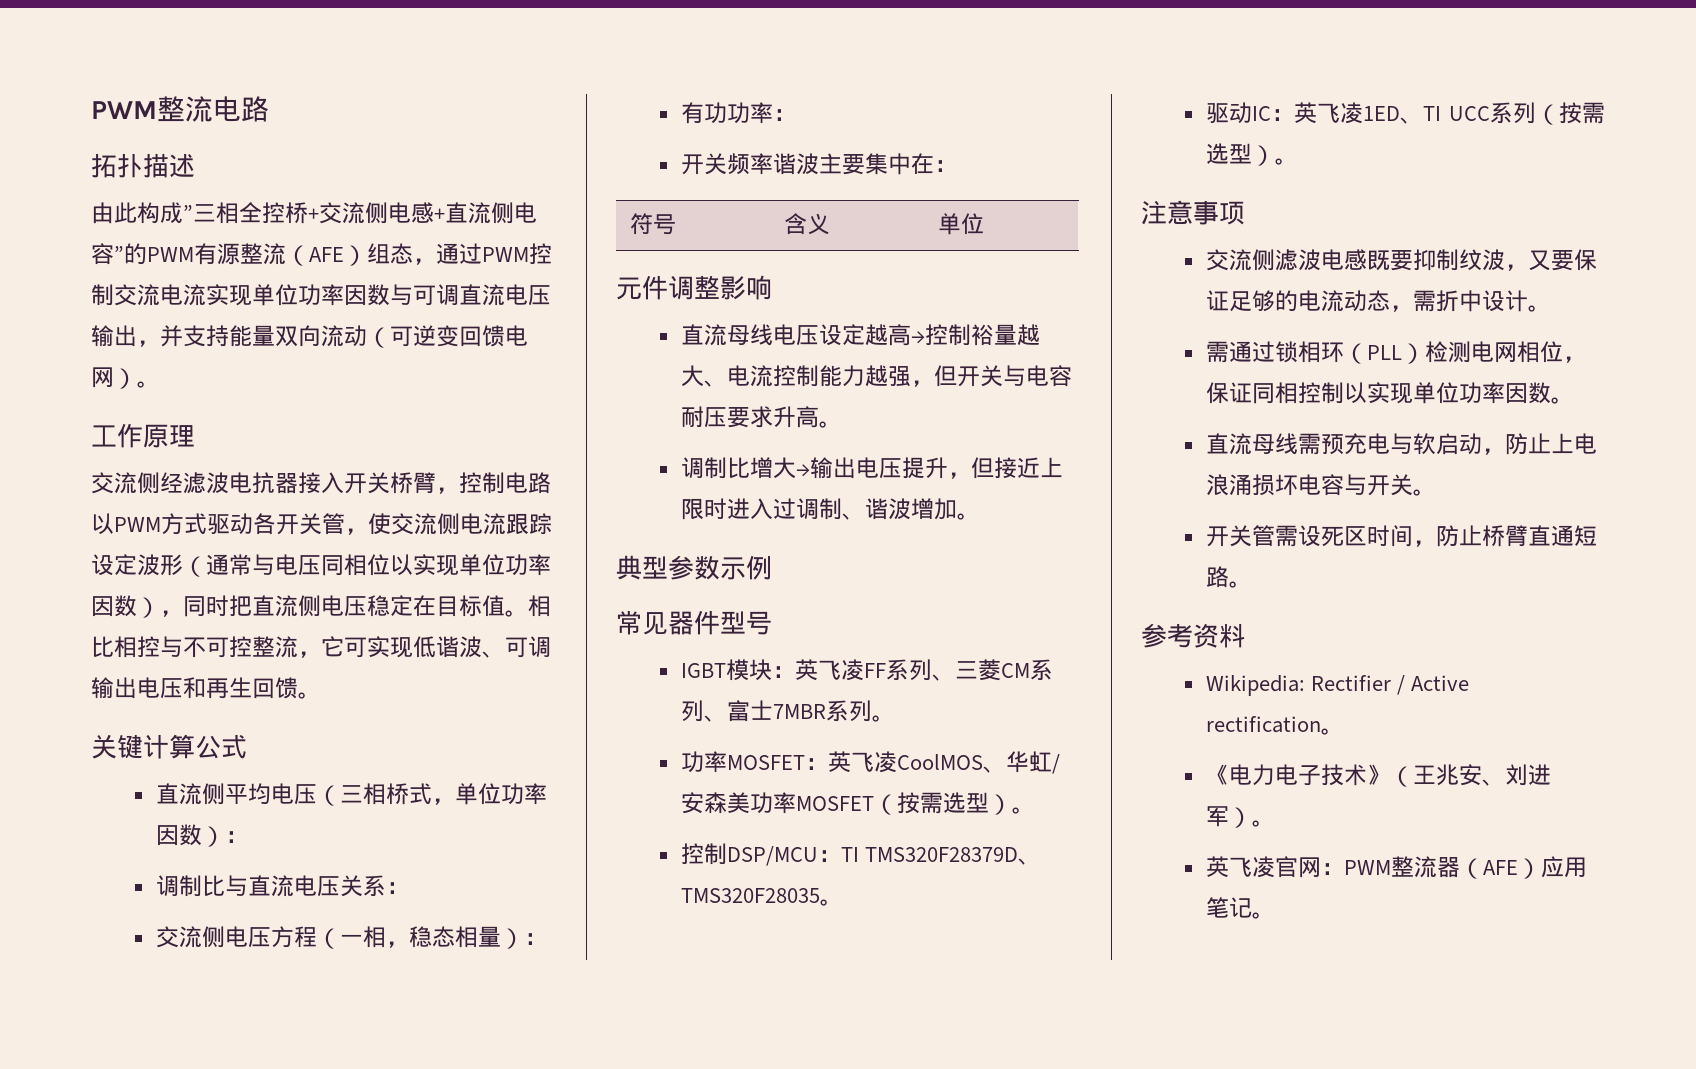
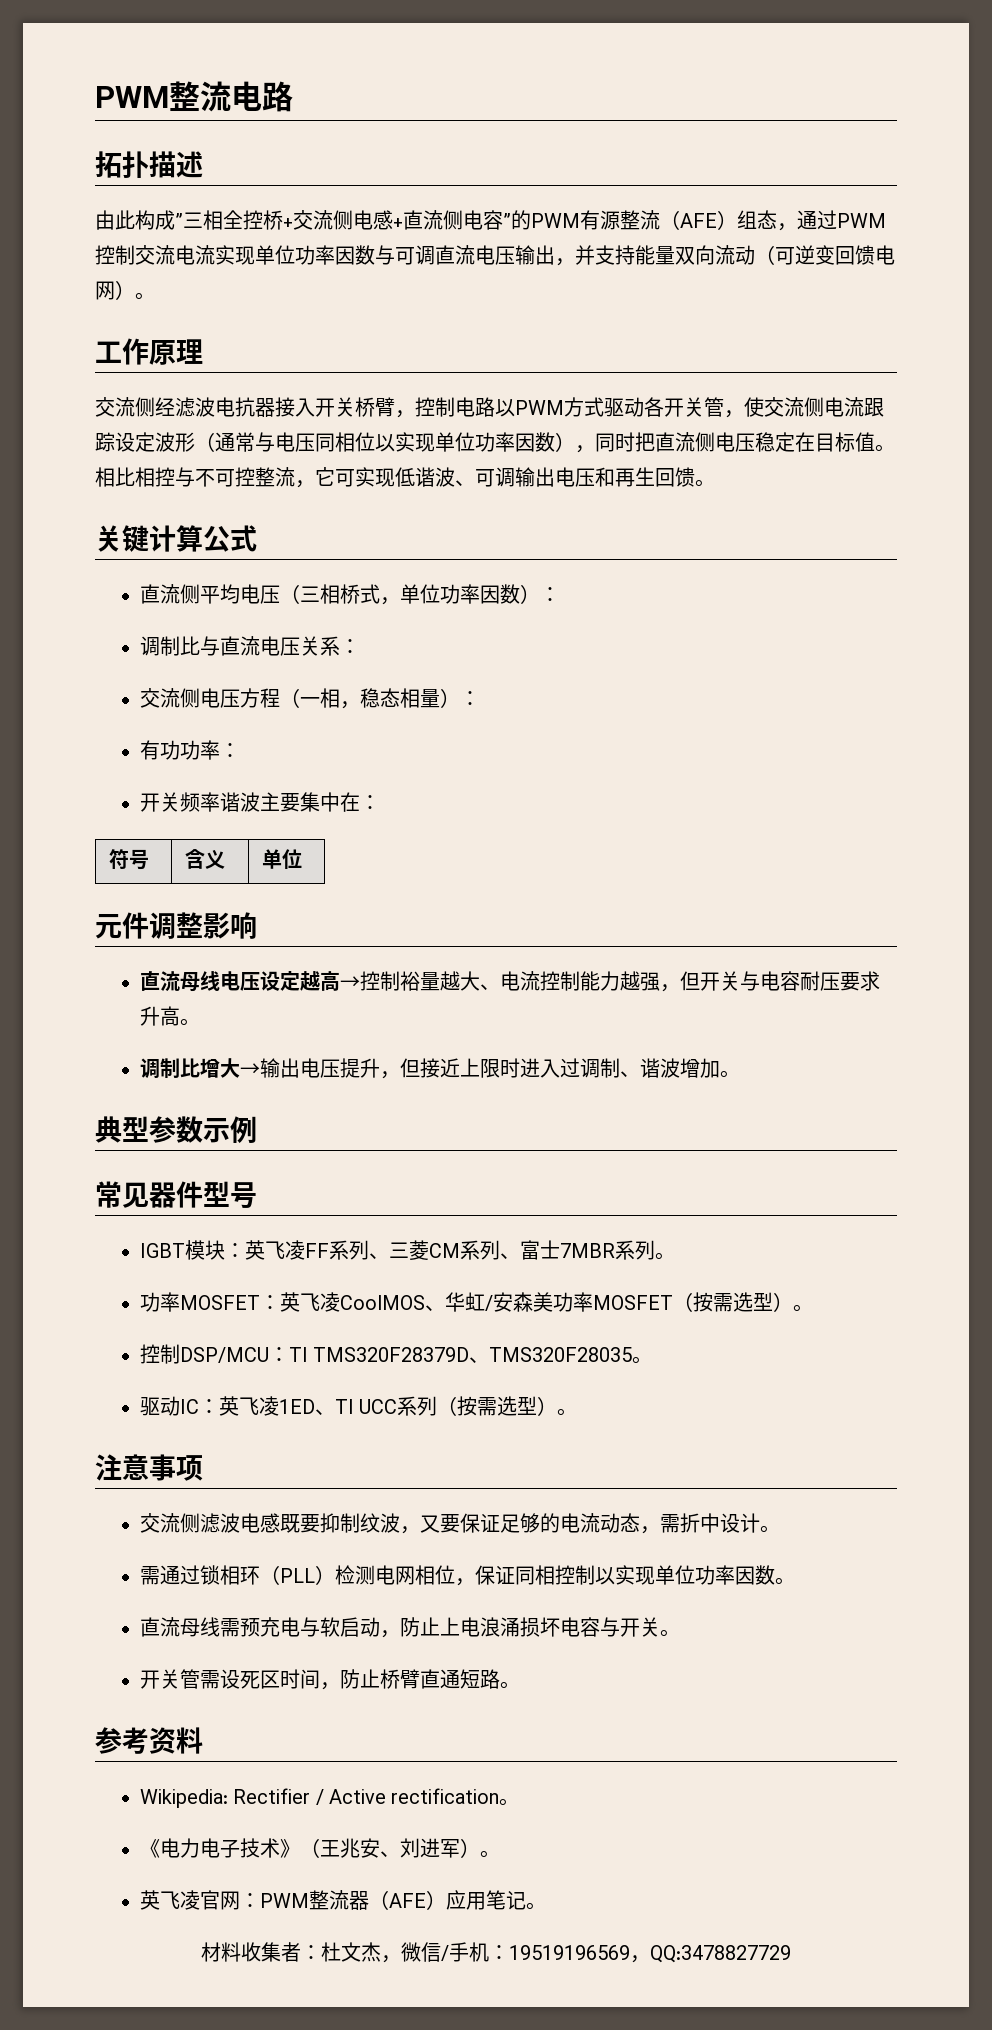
(1275, 915) none -> [201,1942,791,1963] // 材料收集者：杜文杰，微信/手机：19519196569，QQ:3478827729

